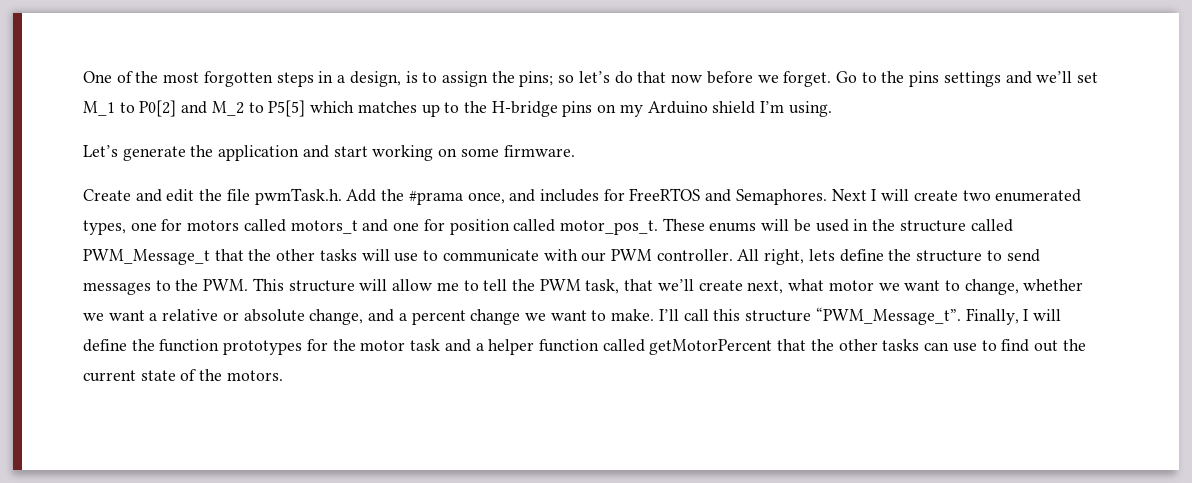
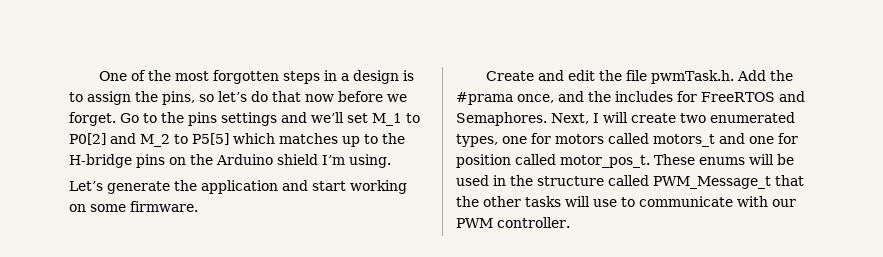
[349,71,401,87] design, -> [352,70,399,84] design
[519,71,554,87] pins; -> [162,91,195,105] pins,
[619,104,643,117] my -> [190,154,213,165] the
(536, 195) none -> [588,91,611,102] the
[831,189,867,201] Next -> [551,113,589,124] Next,
[737,249,1040,265] [83,278,1084,295] [83,307,1061,325] [83,339,1086,355] [83,369,283,382] All right, lets define the structure to send messages to the PWM. This structure will allow me to tell the PWM task, that we’ll create next, what motor we want to change, whether we want a relative or absolute change, and a percent change we want to make. I’ll call this structure “PWM_Message_t”. Finally, I will define the function prototypes for the motor task and a helper function called getMotorPercent that the other tasks can use to find out the current state of the motors. -> (570, 222) none

